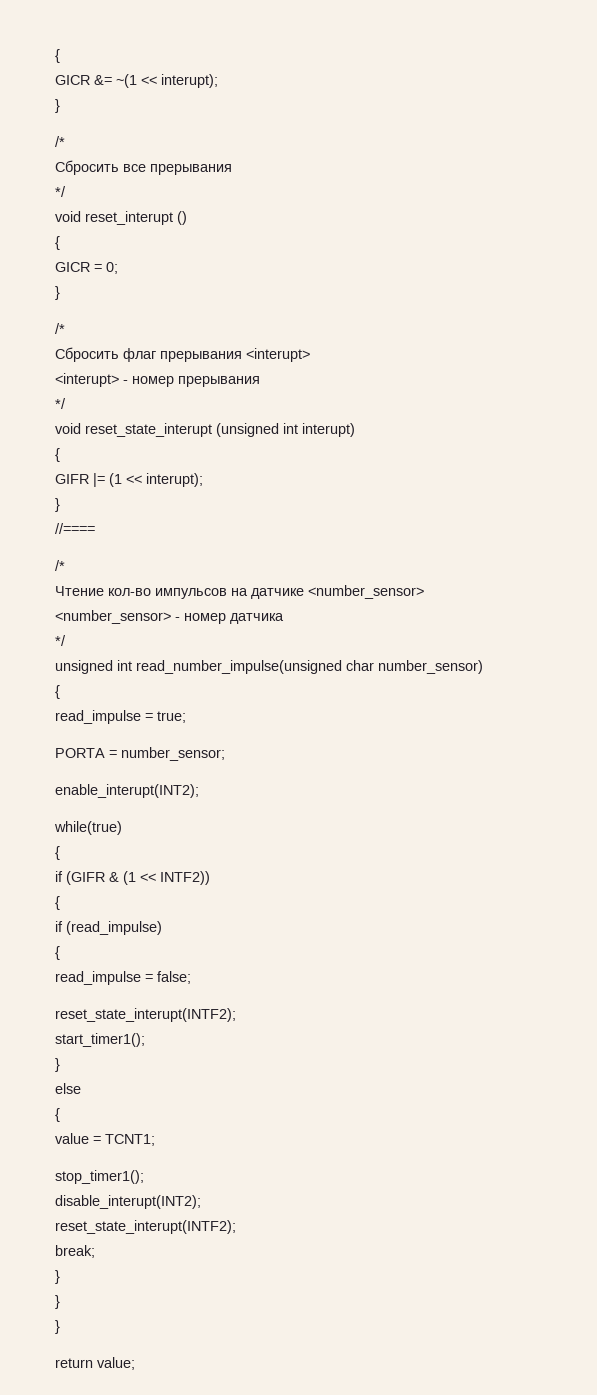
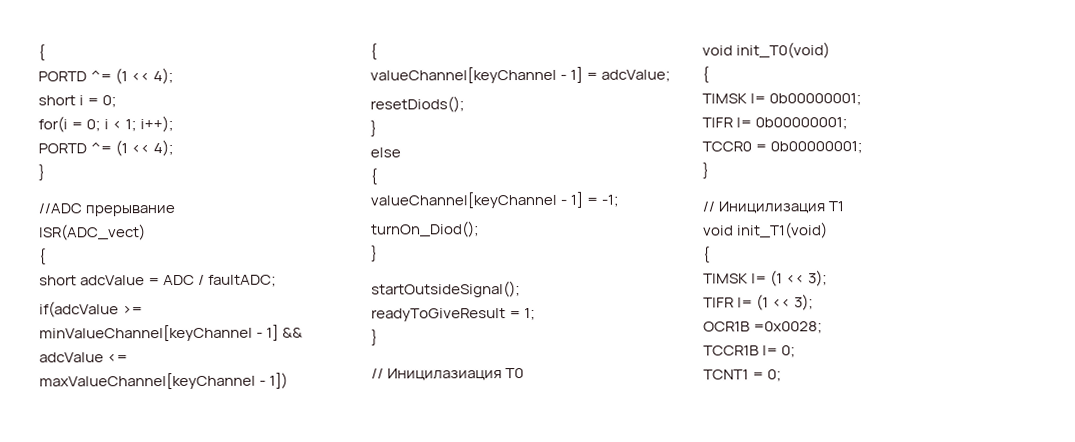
[55,49,60,63] [55,74,218,88] [55,99,60,113] [55,136,65,147] [55,160,232,175] [55,186,66,197] [55,211,187,225] [55,236,60,250] [55,262,118,274] [55,286,60,300] [55,323,65,334] [55,347,310,362] [55,373,260,387] [55,398,66,409] [55,423,355,437] [55,448,60,462] [55,473,203,487] [55,498,60,512] [55,523,95,534] [55,560,65,571] [55,585,424,599] [55,610,284,624] [55,635,66,646] [55,660,483,674] [55,685,60,699] [55,710,186,724] [55,747,225,761] [55,784,199,798] [54,821,122,835] [55,846,60,860] [55,871,210,885] [55,896,60,910] [55,921,162,935] [55,946,60,960] [55,971,191,985] [55,1008,236,1022] [55,1033,145,1047] [55,1058,60,1072] [55,1083,81,1094] [55,1108,60,1122] [55,1133,155,1146] [55,1170,144,1184] [55,1195,201,1209] [55,1220,236,1234] [55,1245,95,1258] [55,1270,60,1284] [55,1295,60,1309] [55,1320,60,1334] [55,1357,135,1370] { // GICR &= ~(1 << interupt); // } // /* // Сбросить все прерывания // */ // void reset_interupt () // { // GICR = 0; // } // /* // Сбросить флаг прерывания <interupt> // <interupt> - номер прерывания // */ // void reset_state_interupt (unsigned int interupt) // { // GIFR |= (1 << interupt); // } // //==== // /* // Чтение кол-во импульсов на датчике <number_sensor> // <number_sensor> - номер датчика // */ // unsigned int read_number_impulse(unsigned char number_sensor) // { // read_impulse = true; // PORTA = number_sensor; // enable_interupt(INT2); // while(true) // { // if (GIFR & (1 << INTF2)) // { // if (read_impulse) // { // read_impulse = false; // reset_state_interupt(INTF2); // start_timer1(); // } // else // { // value = TCNT1; // stop_timer1(); // disable_interupt(INT2); // reset_state_interupt(INTF2); // break; // } // } // } // return value; -> [38,44,45,61] [38,68,175,85] [38,95,118,108] [38,116,175,133] [38,140,175,157] [38,164,45,181] [38,203,176,217] [39,224,146,241] [39,248,46,265] [39,274,278,287] [39,301,144,318] [39,324,304,342] [39,352,129,363] [39,372,289,390] [370,43,377,60] [370,66,672,84] [370,96,465,113] [370,120,377,137] [370,147,401,158] [370,168,377,185] [370,191,620,209] [371,221,480,238] [371,245,378,262] [371,281,521,298] [371,308,537,322] [371,329,378,346] [371,368,525,381] [702,42,831,59] [702,66,709,83] [702,93,863,106] [702,117,849,130] [702,141,864,154] [702,162,709,179] [702,201,845,214] [703,222,829,239] [703,246,710,263] [703,270,829,287] [703,294,815,311] [703,321,824,334] [703,345,797,358] [703,369,783,382] { // PORTD ^= (1 << 4); // short i = 0; // for(i = 0; i < 1; i++); // PORTD ^= (1 << 4); // } // //ADC прерывание // ISR(ADC_vect) // { // short adcValue = ADC / faultADC; // if(adcValue >= minValueChannel[keyChannel - 1] && adcValue <= maxValueChannel[keyChannel - 1]) // { // valueChannel[keyChannel - 1] = adcValue; // resetDiods(); // } // else // { // valueChannel[keyChannel - 1] = -1; // turnOn_Diod(); // } // startOutsideSignal(); // readyToGiveResult = 1; // } // // Иницилазиация T0 // void init_T0(void) // { // TIMSK |= 0b00000001; // TIFR |= 0b00000001; // TCCR0 = 0b00000001; // } // // Иницилизация T1 // void init_T1(void) // { // TIMSK |= (1 << 3); // TIFR |= (1 << 3); // OCR1B =0x0028; // TCCR1B |= 0; // TCNT1 = 0;

